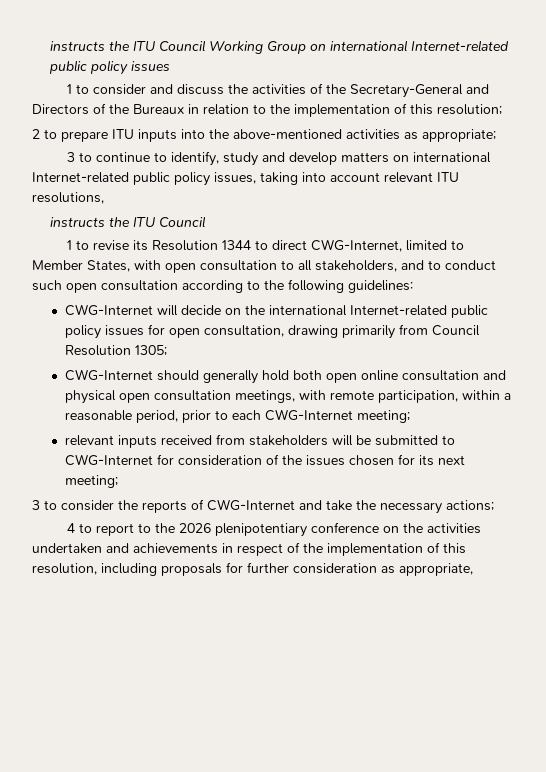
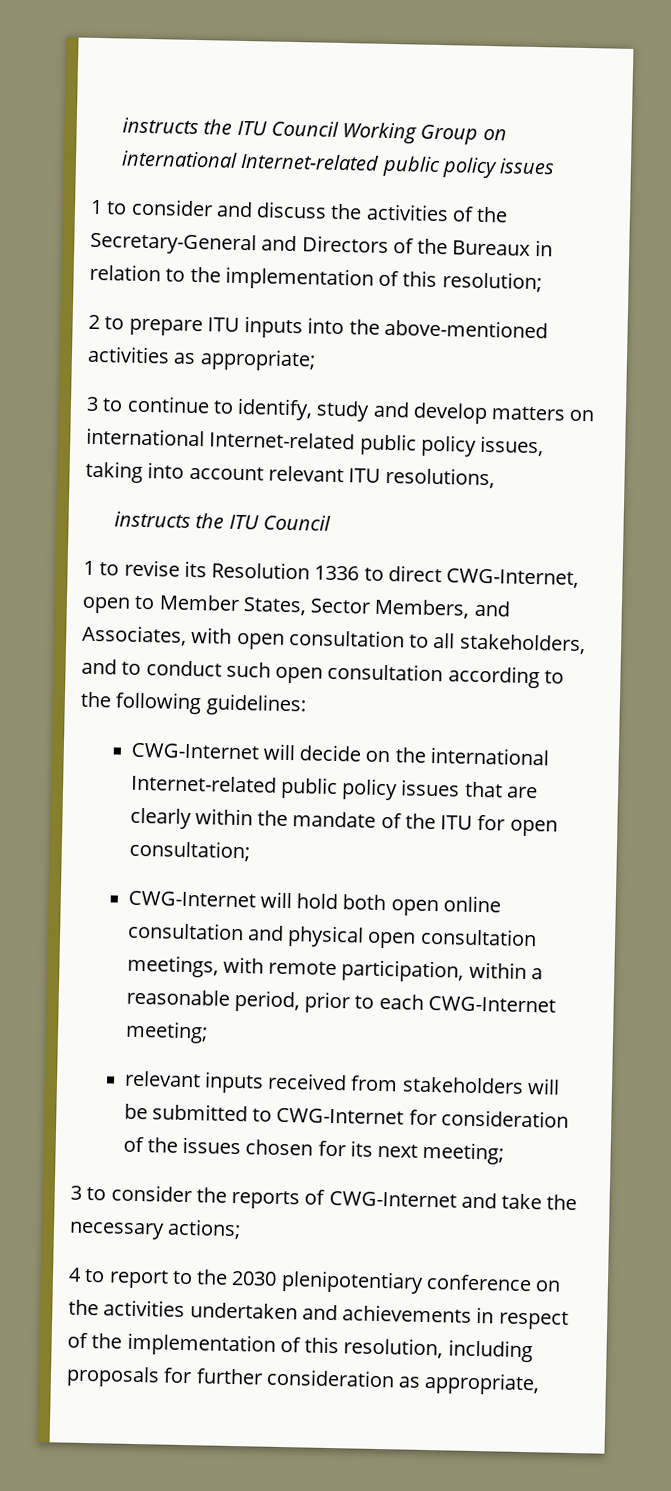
[222,240,252,250] 1344 -> [314,565,360,581] 1336
[406,240,448,251] limited -> [82,596,130,614] open
(130, 266) none -> [310,598,511,619] [82,624,187,646] Sector Members, and Associates,
[148,324,481,339] [65,345,168,356] [65,369,259,384] for open consultation, drawing primarily from Council Resolution 1305; // CWG-Internet should generally -> [463,781,538,799] [129,807,558,837] [128,839,250,862] [127,890,292,909] that are clearly within the mandate of the ITU for open consultation; // CWG-Internet will
[179,523,212,533] 2026 -> [231,1270,278,1286] 2030

